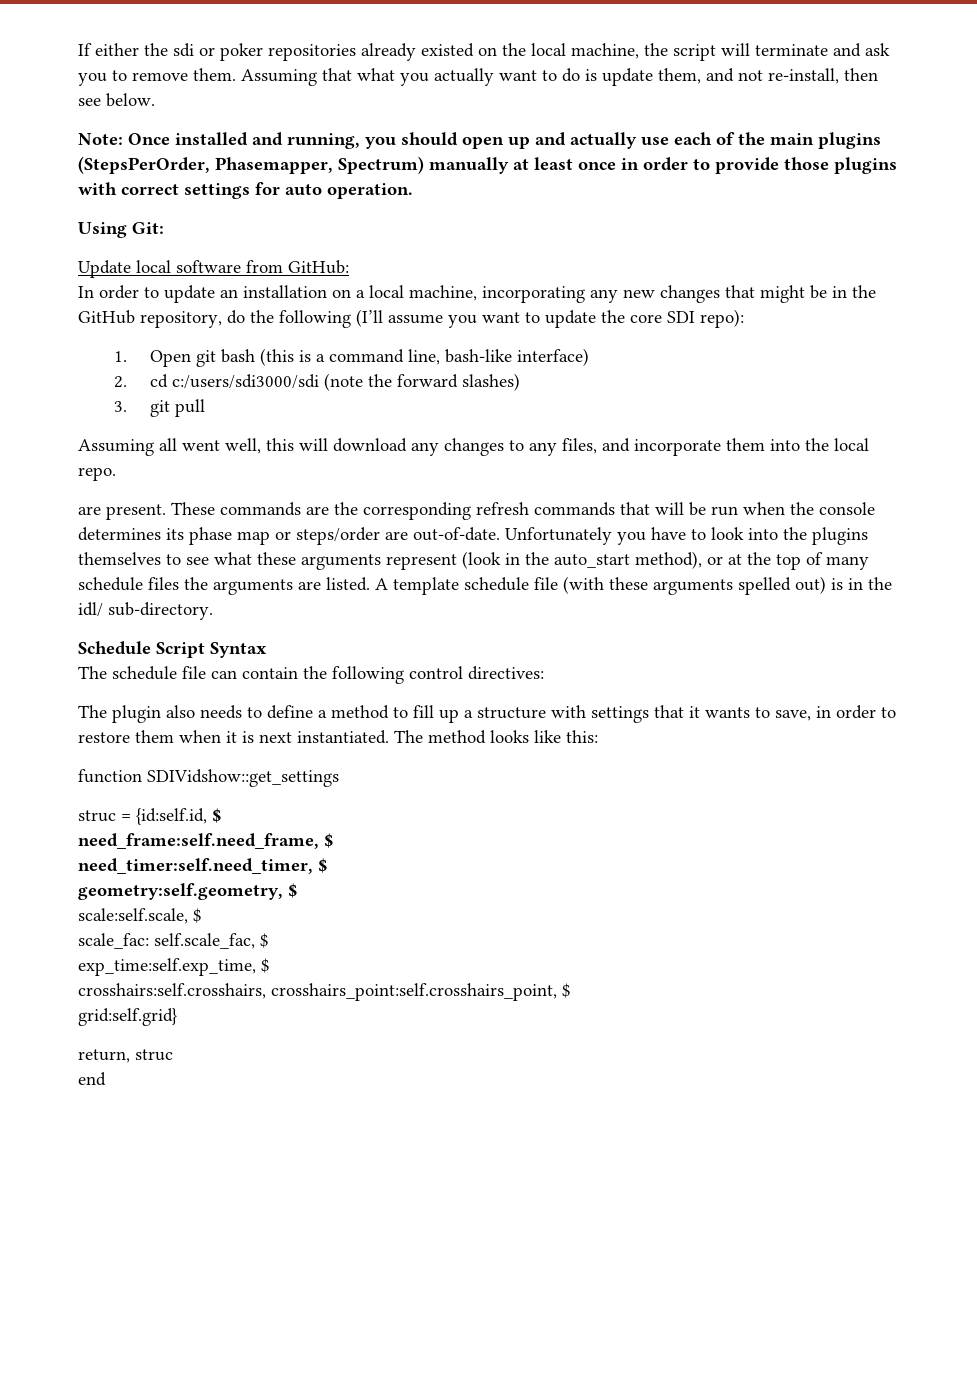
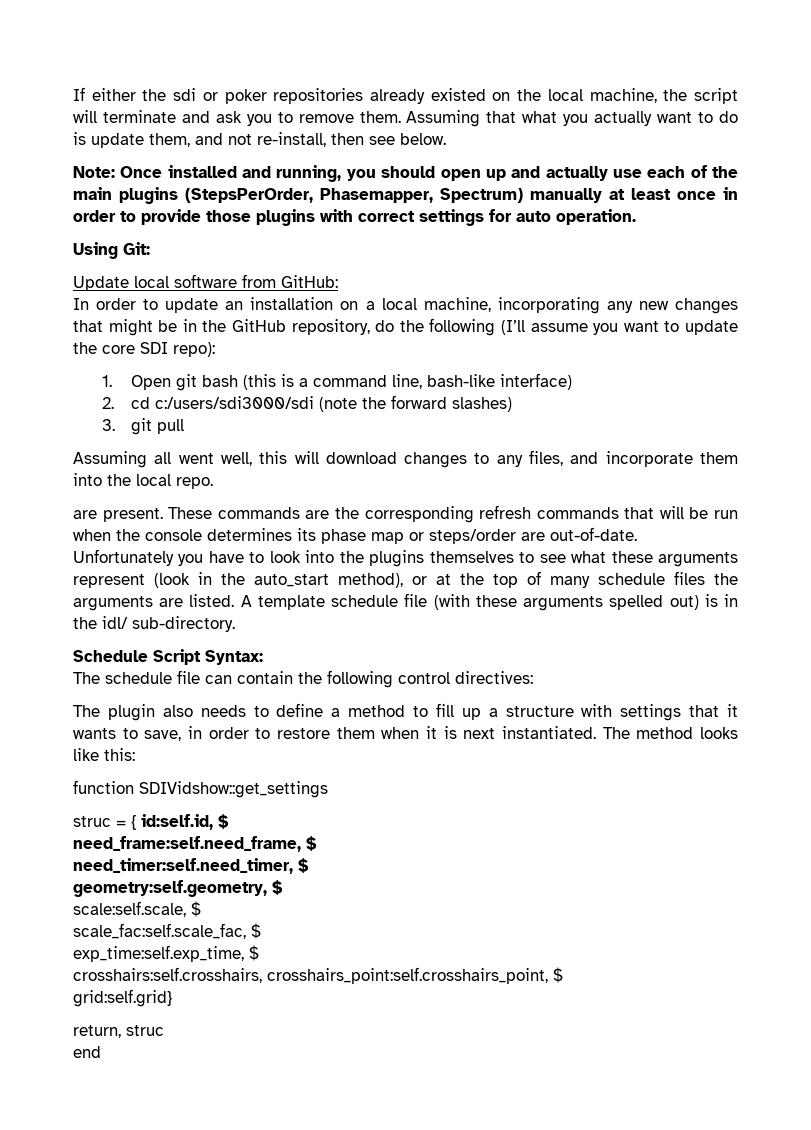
[411,442,439,456] any -> (397, 458) none
[210,642,267,658] Syntax -> [205,650,263,665] Syntax:
[136,808,207,825] {id:self.id, -> [131,814,213,830] { id:self.id,
[78,933,255,949] scale_fac: self.scale_fac, -> [73,923,246,939] scale_fac:self.scale_fac,

